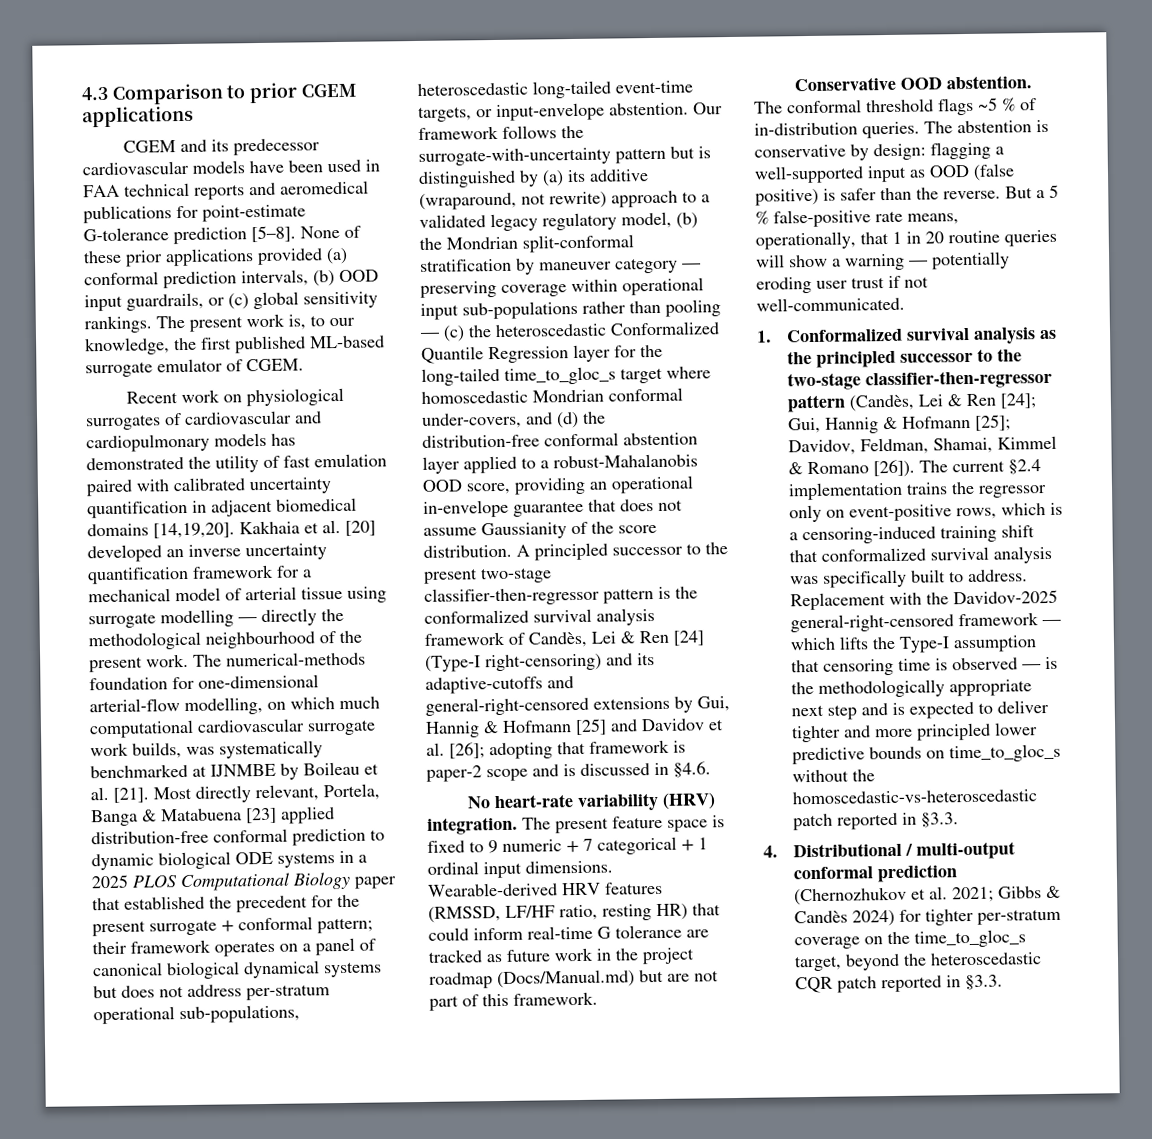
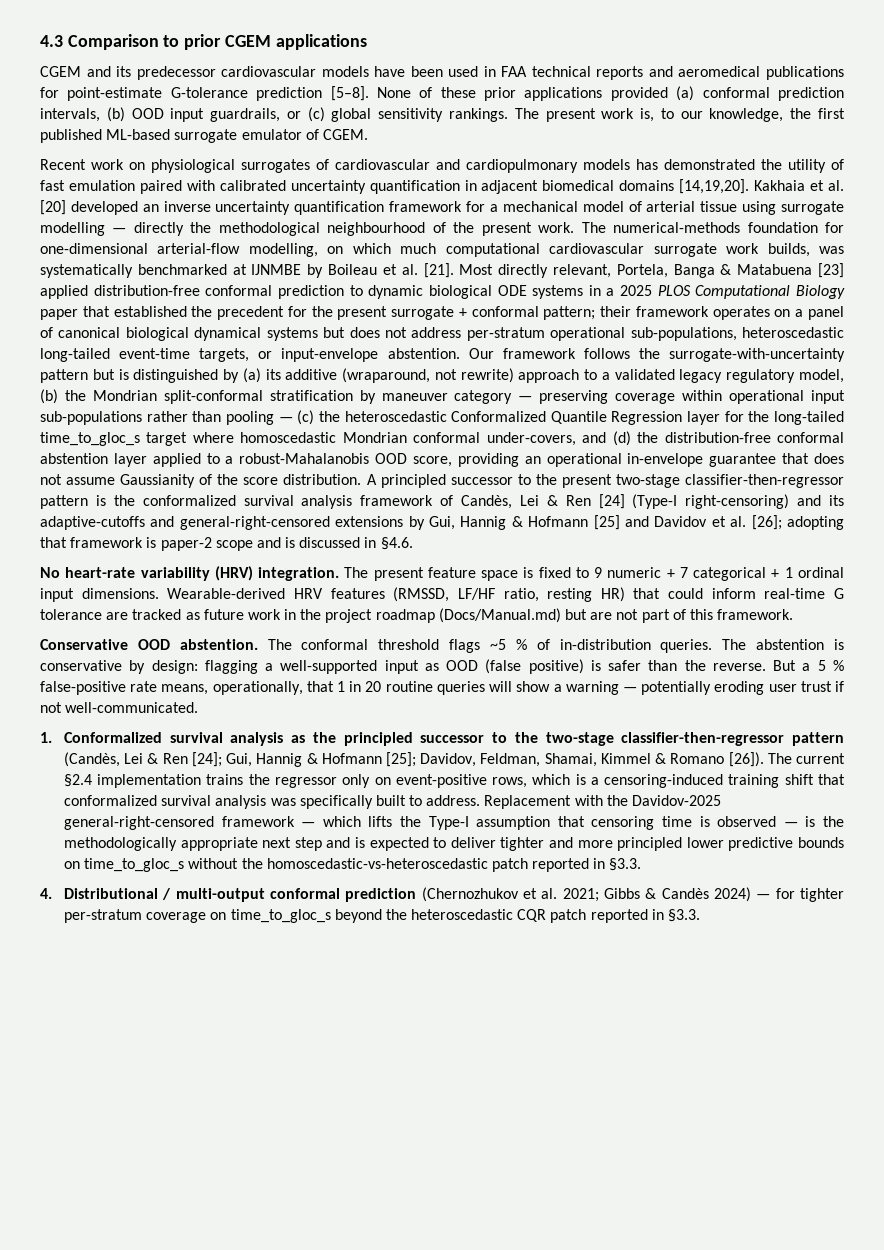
(895, 918) none -> [756,894,771,899] —
[886,929,1026,948] [793,955,842,972] the time_to_gloc_s target, -> [230,909,331,923] time_to_gloc_s

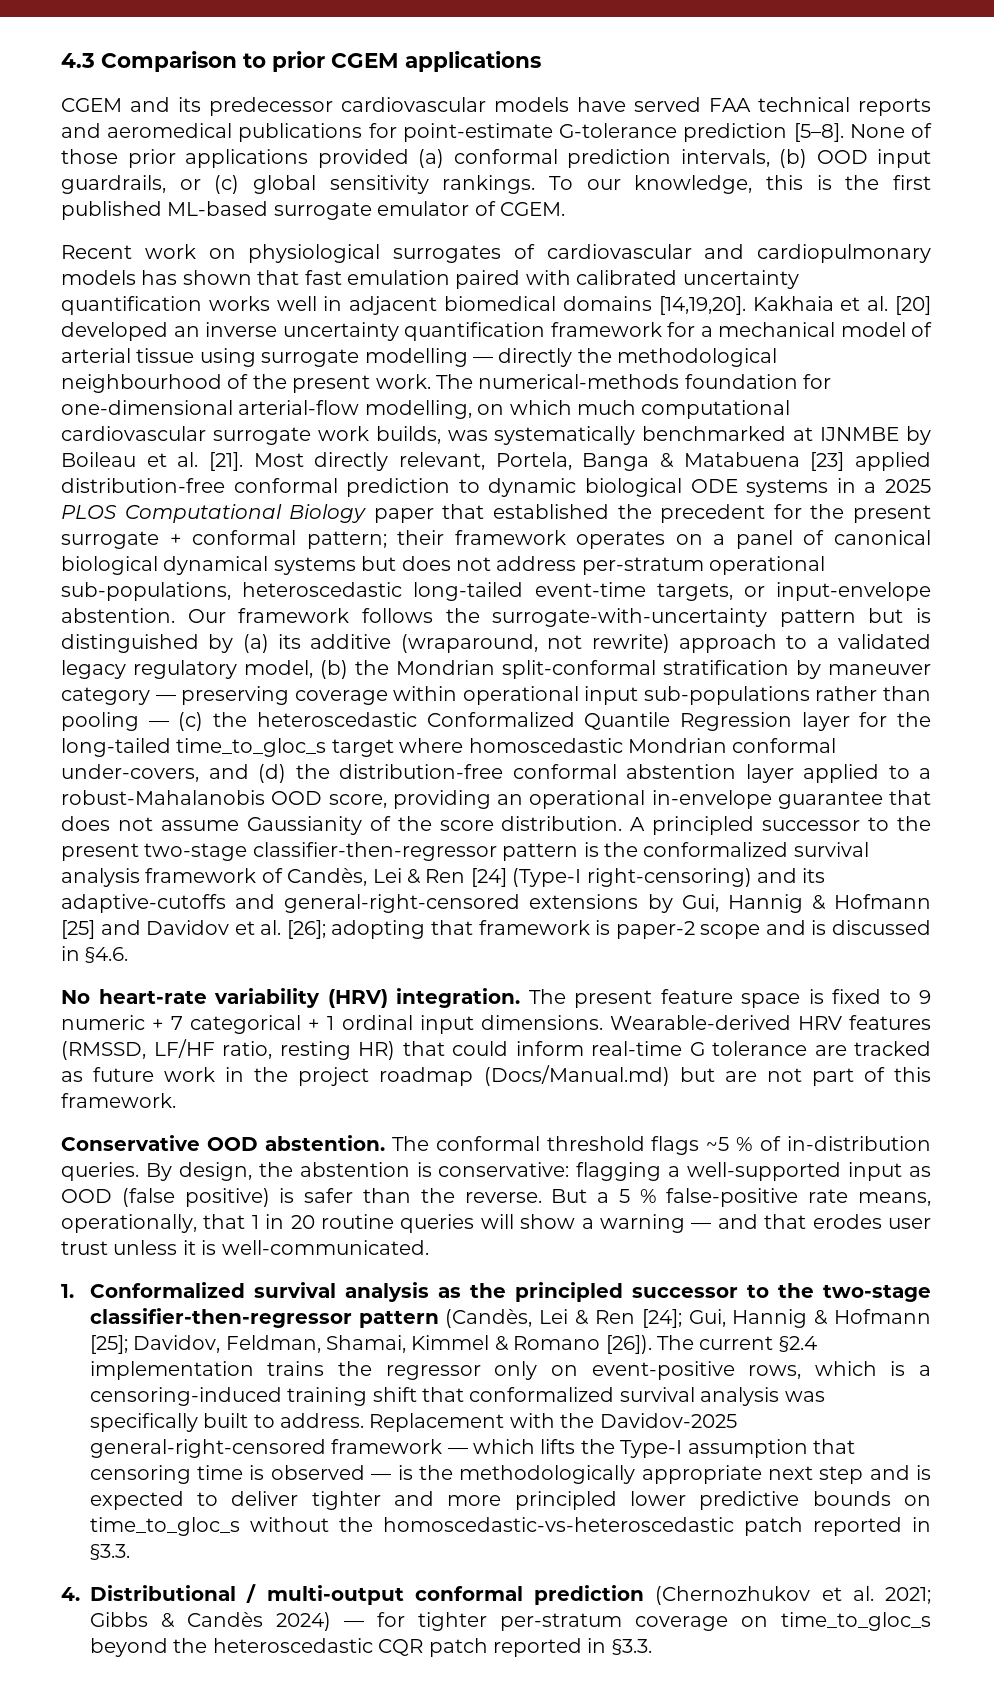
[410,66,496,77] been used in -> [634,97,701,112] served
[440,87,476,98] these -> [61,149,118,164] those
[514,108,784,122] The present work is, to our knowledge, -> [549,175,832,194] To our knowledge, this is
[664,159,844,173] demonstrated the utility of -> [182,270,300,285] shown that
(460, 187) none -> [208,296,317,311] works well
[722,639,844,650] [40,660,198,674] The abstention is conservative by design: -> [145,1162,570,1181] By design, the abstention is conservative:
[641,681,845,695] [40,702,62,713] potentially eroding user trust if not -> [717,1214,931,1229] [61,1240,217,1255] and that erodes user trust unless it is

